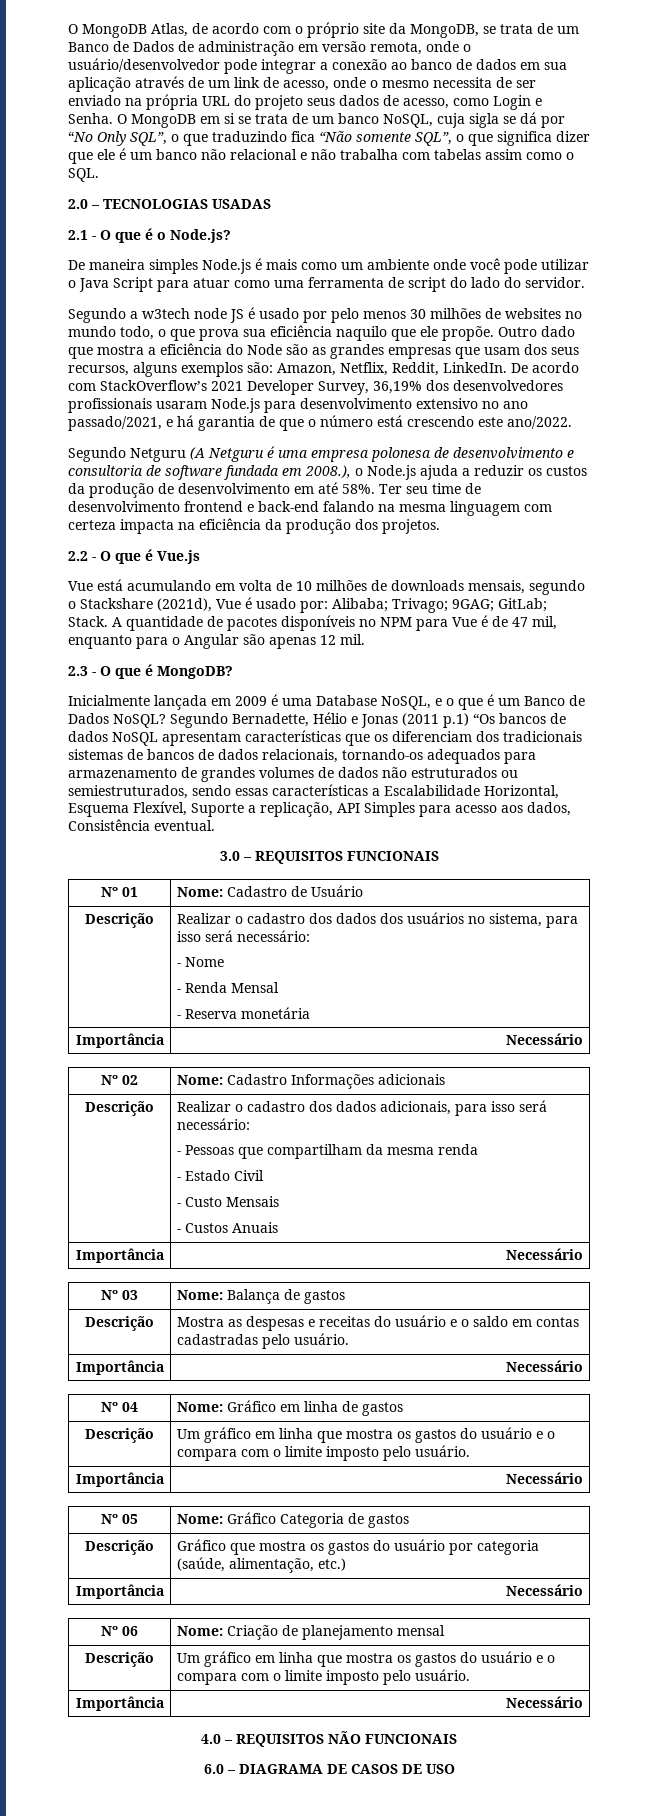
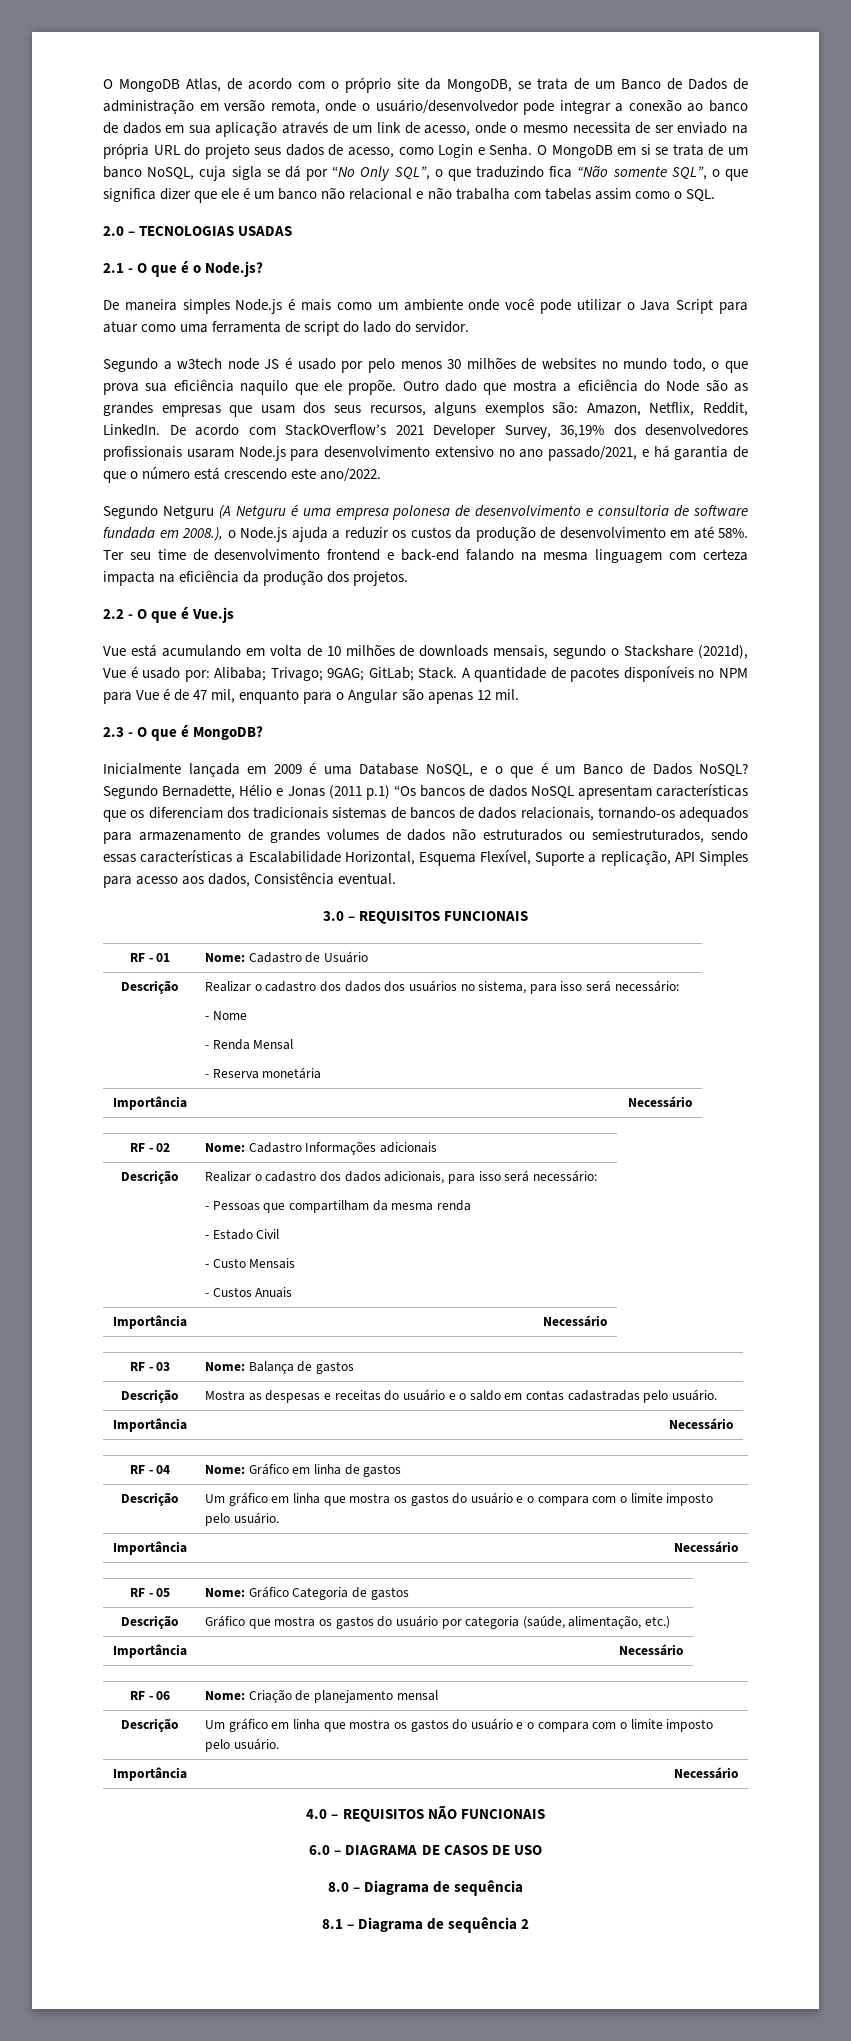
[101,887,118,897] Nº -> [129,953,153,962] RF -
[101,1075,118,1085] Nº -> [129,1143,153,1152] RF -
[101,1290,118,1300] Nº -> [129,1362,153,1371] RF -
[101,1402,118,1412] Nº -> [129,1465,153,1474] RF -
[101,1514,118,1524] Nº -> [129,1588,153,1597] RF -
[101,1626,118,1636] Nº -> [129,1691,153,1700] RF -
(455, 1769) none -> [327,1880,524,1896] [321,1917,530,1933] // 8.0 – Diagrama de sequência // 8.1 – Diagrama de sequência 2

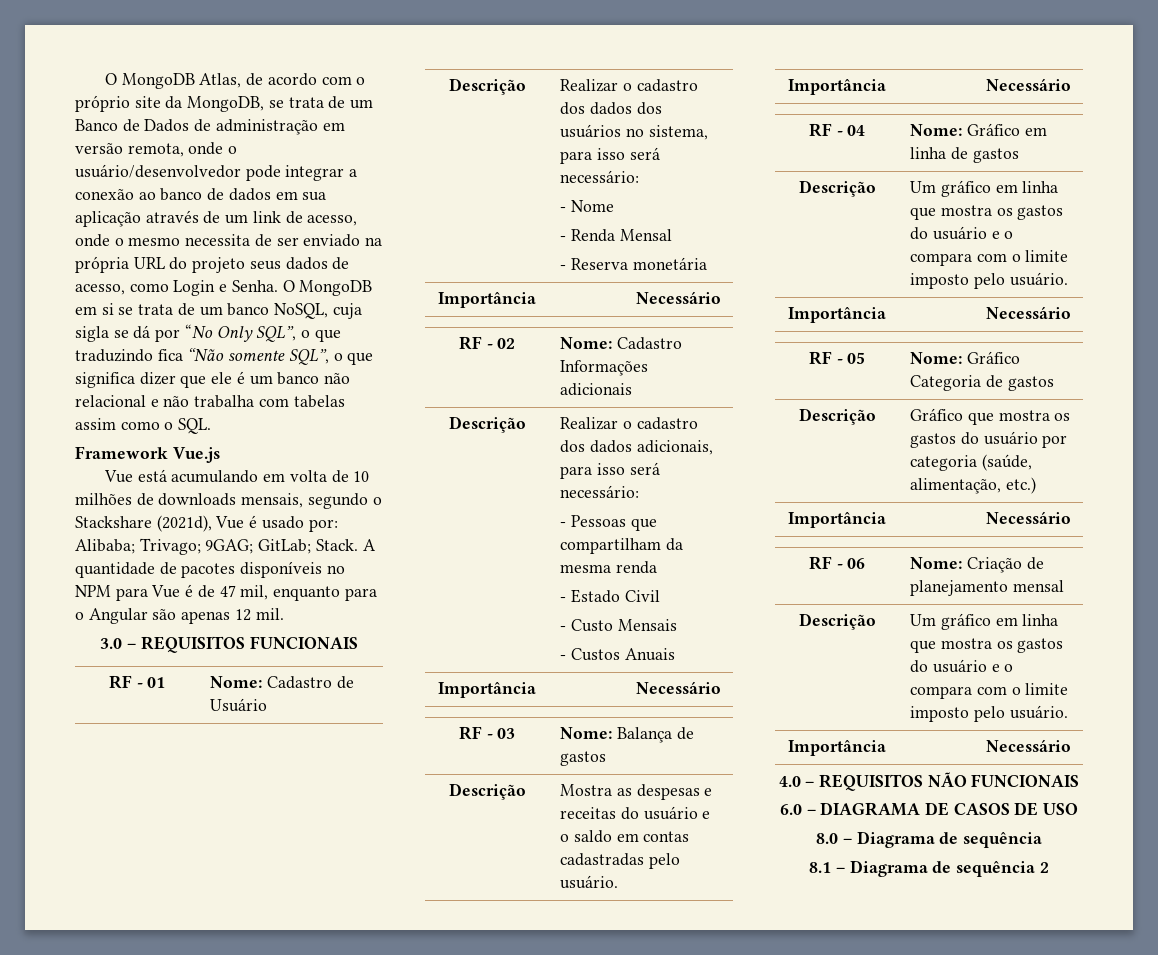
[103,226,293,236] [103,261,264,277] [103,298,748,314] [103,321,470,336] [103,357,748,373] [103,379,748,395] [103,401,748,417] [103,424,748,439] [103,445,748,461] [103,467,382,483] [103,504,748,520] [103,526,748,542] [103,549,749,563] [103,570,409,586] [103,607,190,623] 2.0 – TECNOLOGIAS USADAS // 2.1 - O que é o Node.js? // De maneira simples Node.js é mais como um ambiente onde você pode utilizar o Java Script para atuar como uma ferramenta de script do lado do servidor. // Segundo a w3tech node JS é usado por pelo menos 30 milhões de websites no mundo todo, o que prova sua eficiência naquilo que ele propõe. Outro dado que mostra a eficiência do Node são as grandes empresas que usam dos seus recursos, alguns exemplos são: Amazon, Netflix, Reddit, LinkedIn. De acordo com StackOverflow’s 2021 Developer Survey, 36,19% dos desenvolvedores profissionais usaram Node.js para desenvolvimento extensivo no ano passado/2021, e há garantia de que o número está crescendo este ano/2022. // Segundo Netguru (A Netguru é uma empresa polonesa de desenvolvimento e consultoria de software fundada em 2008.), o Node.js ajuda a reduzir os custos da produção de desenvolvimento em até 58%. Ter seu time de desenvolvimento frontend e back-end falando na mesma linguagem com certeza impacta na eficiência da produção dos projetos. // 2.2 - O que é -> [75,446,168,459] Framework
[103,725,264,741] [103,762,748,778] [103,784,748,800] [103,807,748,822] [103,828,749,844] [103,850,749,866] [103,872,397,888] // 2.3 - O que é MongoDB? // Inicialmente lançada em 2009 é uma Database NoSQL, e o que é um Banco de Dados NoSQL? Segundo Bernadette, Hélio e Jonas (2011 p.1) “Os bancos de dados NoSQL apresentam características que os diferenciam dos tradicionais sistemas de bancos de dados relacionais, tornando-os adequados para armazenamento de grandes volumes de dados não estruturados ou semiestruturados, sendo essas características a Escalabilidade Horizontal, Esquema Flexível, Suporte a replicação, API Simples para acesso aos dados, Consistência eventual. -> (284, 614) none

